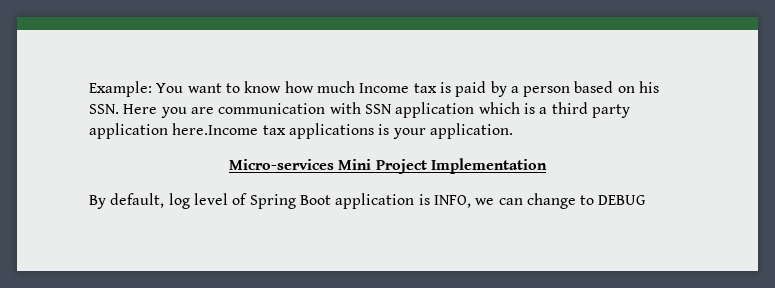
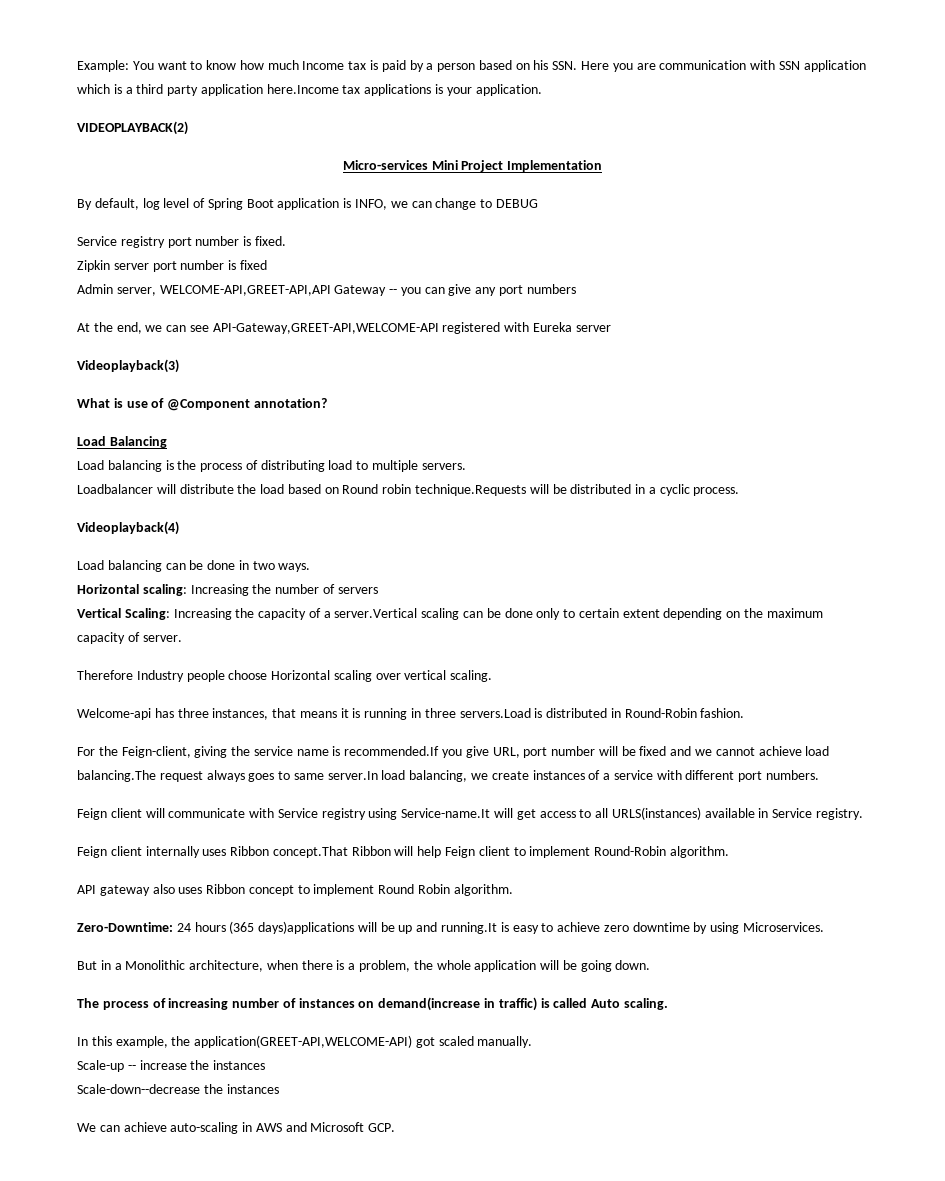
(513, 131) none -> [77,121,188,135] // VIDEOPLAYBACK(2)
(647, 200) none -> [77,236,286,248] [77,260,267,272] [77,284,576,296] [77,322,611,334] [77,359,179,373] [77,398,327,411] [77,436,167,448] [77,460,466,472] [77,484,740,496] [77,521,179,535] [77,560,311,572] [77,584,378,596] [77,608,823,620] [77,632,182,644] [77,670,493,682] [77,708,745,720] [77,746,830,758] [77,770,820,782] [77,807,864,820] [77,846,729,858] [77,884,513,896] [77,921,825,934] [77,960,651,972] [77,997,668,1011] [77,1035,533,1048] [77,1060,266,1072] [77,1084,279,1094] [77,1122,396,1134] // Service registry port number is fixed. // Zipkin server port number is fixed // Admin server, WELCOME-API,GREET-API,API Gateway -- you can give any port numbers // At the end, we can see API-Gateway,GREET-API,WELCOME-API registered with Eureka server // Videoplayback(3) // What is use of @Component annotation? // Load Balancing // Load balancing is the process of distributing load to multiple servers. // Loadbalancer will distribute the load based on Round robin technique.Requests will be distributed in a cyclic process. // Videoplayback(4) // Load balancing can be done in two ways. // Horizontal scaling: Increasing the number of servers // Vertical Scaling: Increasing the capacity of a server.Vertical scaling can be done only to certain extent depending on the maximum capacity of server. // Therefore Industry people choose Horizontal scaling over vertical scaling. // Welcome-api has three instances, that means it is running in three servers.Load is distributed in Round-Robin fashion. // For the Feign-client, giving the service name is recommended.If you give URL, port number will be fixed and we cannot achieve load balancing.The request always goes to same server.In load balancing, we create instances of a service with different port numbers. // Feign client will communicate with Service registry using Service-name.It will get access to all URLS(instances) available in Service registry. // Feign client internally uses Ribbon concept.That Ribbon will help Feign client to implement Round-Robin algorithm. // API gateway also uses Ribbon concept to implement Round Robin algorithm. // Zero-Downtime: 24 hours (365 days)applications will be up and running.It is easy to achieve zero downtime by using Microservices. // But in a Monolithic architecture, when there is a problem, the whole application will be going down. // The process of increasing number of instances on demand(increase in traffic) is called Auto scaling. // In this example, the application(GREET-API,WELCOME-API) got scaled manually. // Scale-up -- increase the instances // Scale-down--decrease the instances // We can achieve auto-scaling in AWS and Microsoft GCP.

